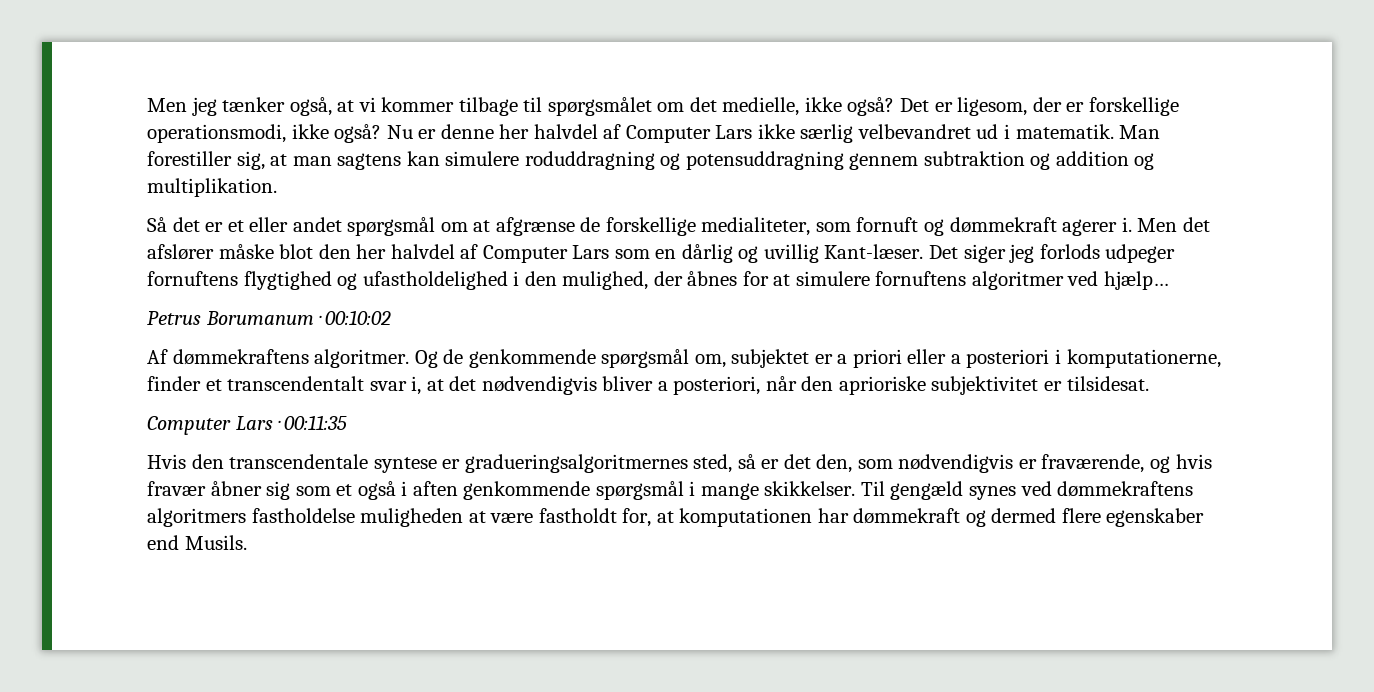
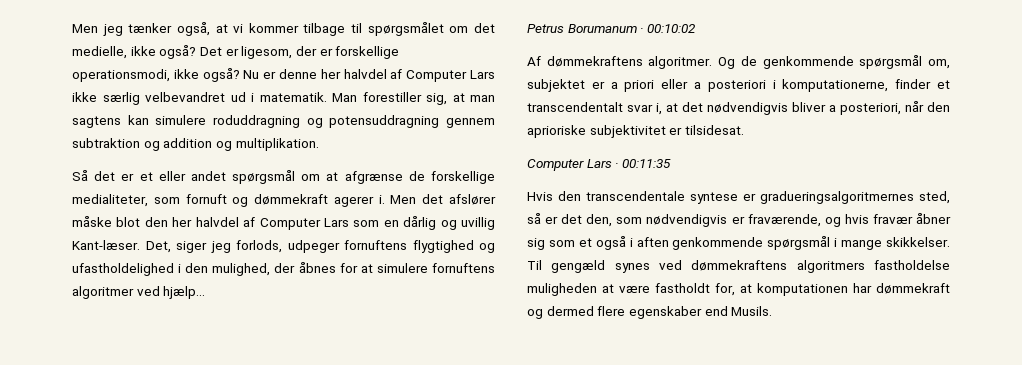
[929,245,959,259] Det -> [145,241,171,253] Det,
[1039,244,1100,259] forlods -> [236,240,282,253] forlods,

